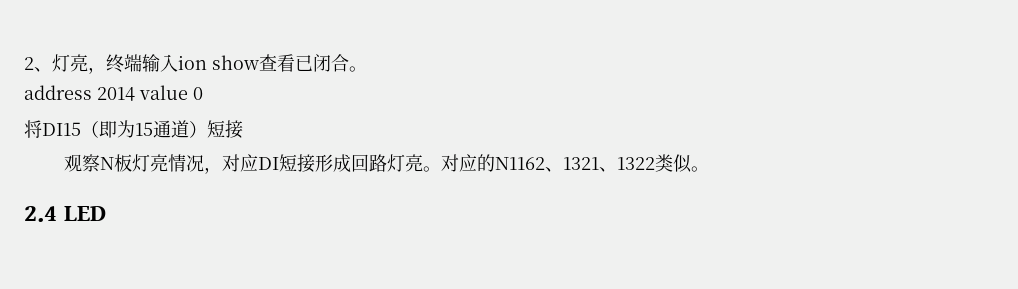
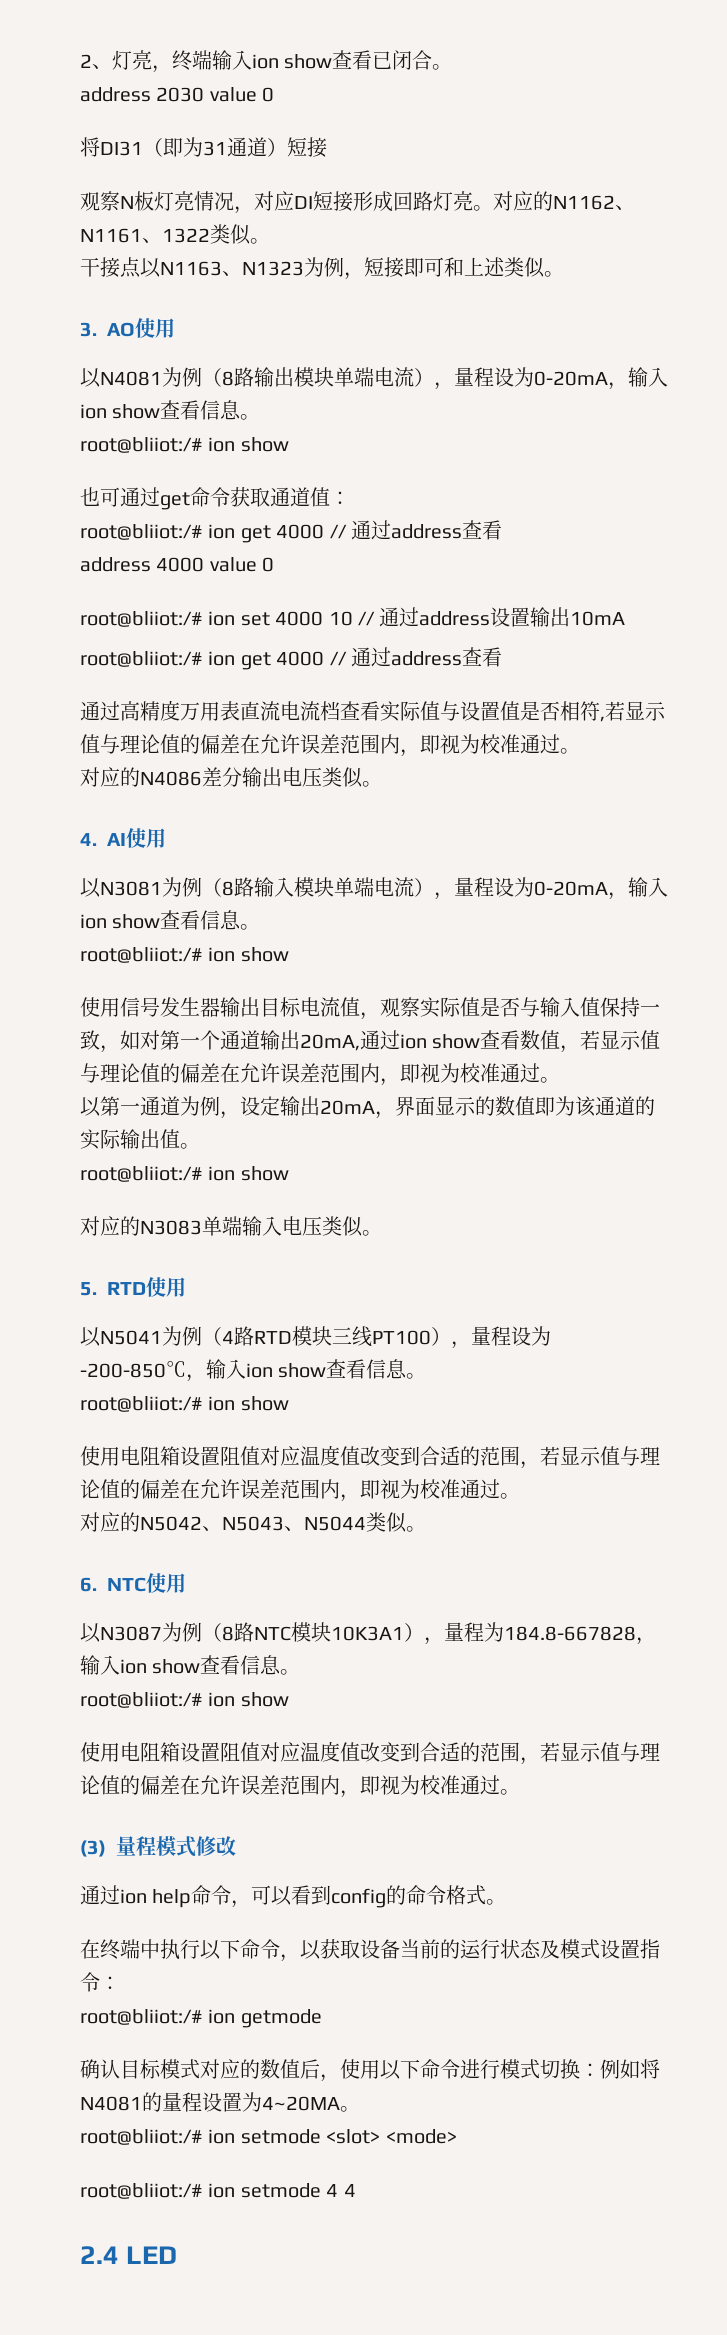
[97,87,135,101] 2014 -> [156,87,205,102] 2030
[42,120,153,138] DI15（即为15 -> [100,137,227,157] DI31（即为31
[562,157,599,170] 1321 -> [80,228,142,243] N1161
(709, 169) none -> [80,257,564,280] [80,318,175,338] [80,367,668,390] [80,400,261,420] [80,437,289,453] [80,487,350,510] [80,520,502,543] [80,557,275,572] [80,607,626,627] [80,647,502,670] [80,700,666,722] [80,734,580,757] [80,767,382,788] [80,828,166,848] [80,877,668,900] [80,910,261,930] [80,947,289,963] [80,997,660,1020] [80,1030,661,1053] [80,1063,560,1086] [80,1096,655,1119] [80,1129,200,1150] [80,1166,289,1182] [80,1216,382,1237] [80,1277,186,1297] [80,1326,551,1349] [80,1359,427,1382] [80,1396,289,1412] [80,1445,660,1469] [80,1479,520,1502] [80,1512,426,1533] [80,1573,186,1593] [80,1622,656,1645] [80,1655,301,1675] [80,1692,289,1708] [80,1741,660,1765] [80,1775,520,1798] [80,1836,236,1857] [80,1885,507,1908] [80,1939,660,1962] [80,1972,120,1992] [80,2009,322,2028] [80,2059,660,2082] [80,2092,360,2112] [80,2129,457,2145] [80,2183,356,2199] // 干接点以N1163、N1323为例，短接即可和上述类似。 // 3. AO使用 // 以N4081为例（8路输出模块单端电流），量程设为0-20mA，输入ion show查看信息。 // root@bliiot:/# ion show // 也可通过get命令获取通道值： // root@bliiot:/# ion get 4000 // 通过address查看 // address 4000 value 0 // root@bliiot:/# ion set 4000 10 // 通过address设置输出10mA // root@bliiot:/# ion get 4000 // 通过address查看 // 通过高精度万用表直流电流档查看实际值与设置值是否相符,若显示值与理论值的偏差在允许误差范围内，即视为校准通过。 // 对应的N4086差分输出电压类似。 // 4. AI使用 // 以N3081为例（8路输入模块单端电流），量程设为0-20mA，输入ion show查看信息。 // root@bliiot:/# ion show // 使用信号发生器输出目标电流值，观察实际值是否与输入值保持一致，如对第一个通道输出20mA,通过ion show查看数值，若显示值与理论值的偏差在允许误差范围内，即视为校准通过。 // 以第一通道为例，设定输出20mA，界面显示的数值即为该通道的实际输出值。 // root@bliiot:/# ion show // 对应的N3083单端输入电压类似。 // 5. RTD使用 // 以N5041为例（4路RTD模块三线PT100），量程设为-200-850℃，输入ion show查看信息。 // root@bliiot:/# ion show // 使用电阻箱设置阻值对应温度值改变到合适的范围，若显示值与理论值的偏差在允许误差范围内，即视为校准通过。 // 对应的N5042、N5043、N5044类似。 // 6. NTC使用 // 以N3087为例（8路NTC模块10K3A1），量程为184.8-667828，输入ion show查看信息。 // root@bliiot:/# ion show // 使用电阻箱设置阻值对应温度值改变到合适的范围，若显示值与理论值的偏差在允许误差范围内，即视为校准通过。 // (3)量程模式修改 // 通过ion help命令，可以看到config的命令格式。 // 在终端中执行以下命令，以获取设备当前的运行状态及模式设置指令： // root@bliiot:/# ion getmode // 确认目标模式对应的数值后，使用以下命令进行模式切换：例如将N4081的量程设置为4~20MA。 // root@bliiot:/# ion setmode <slot> <mode> // root@bliiot:/# ion setmode 4 4

